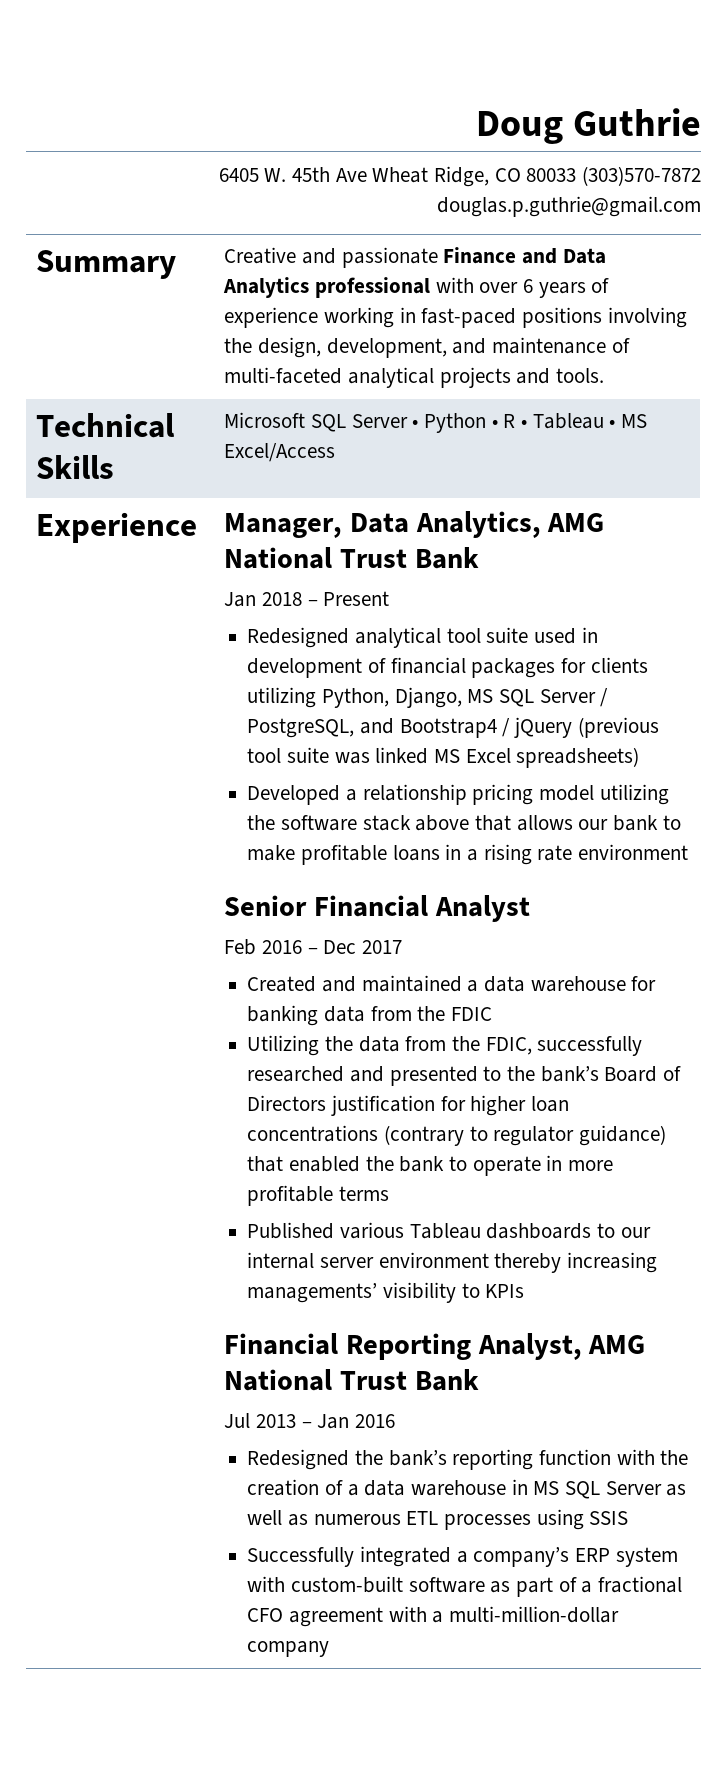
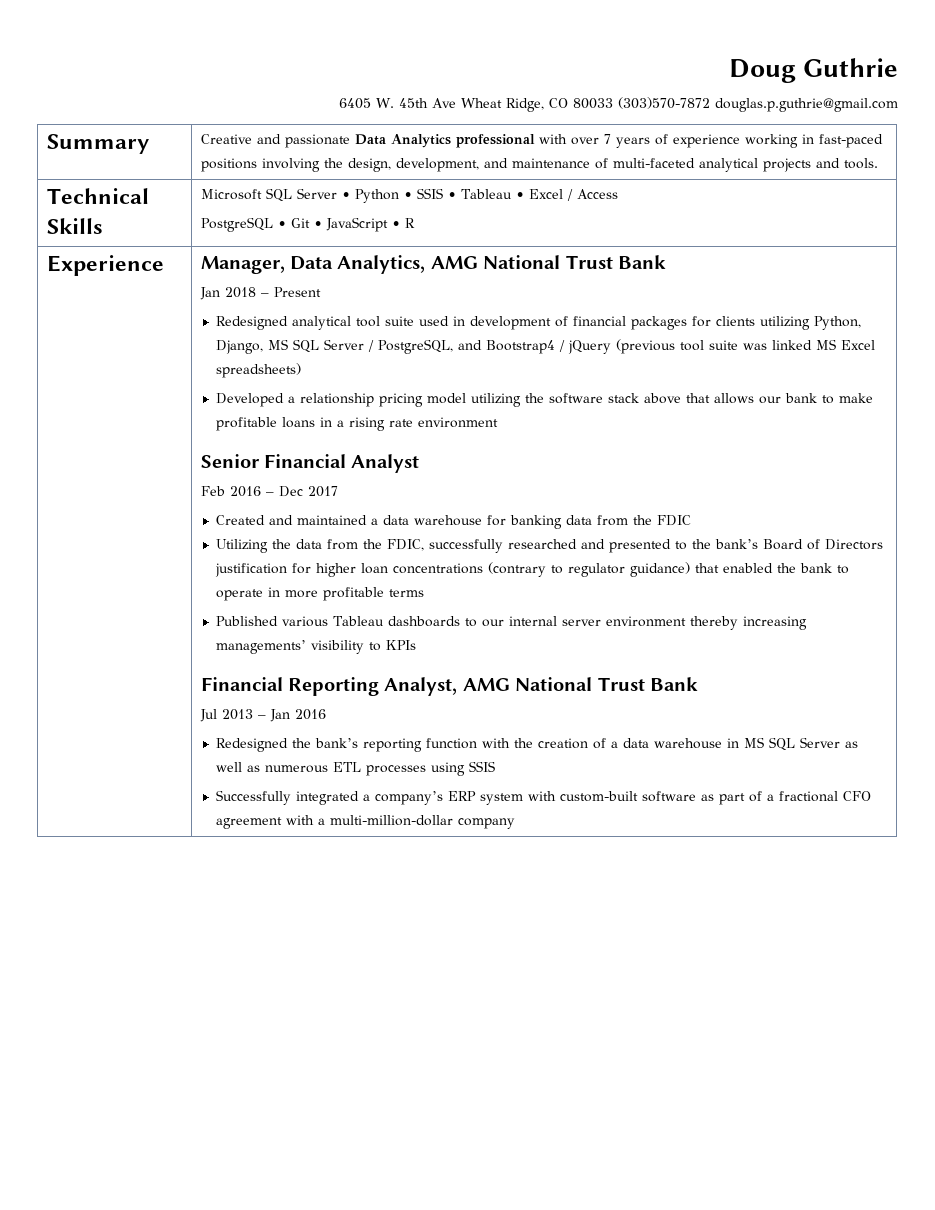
[443,247,558,264] Finance and -> (350, 141) none
[523,279,534,293] 6 -> [603,134,611,144] 7
[503,414,516,428] R -> [416,188,443,199] SSIS
[621,414,648,428] [224,443,336,462] MS Excel/Access -> [528,189,618,201] [200,217,415,232] Excel / Access // PostgreSQL • Git • JavaScript • R

